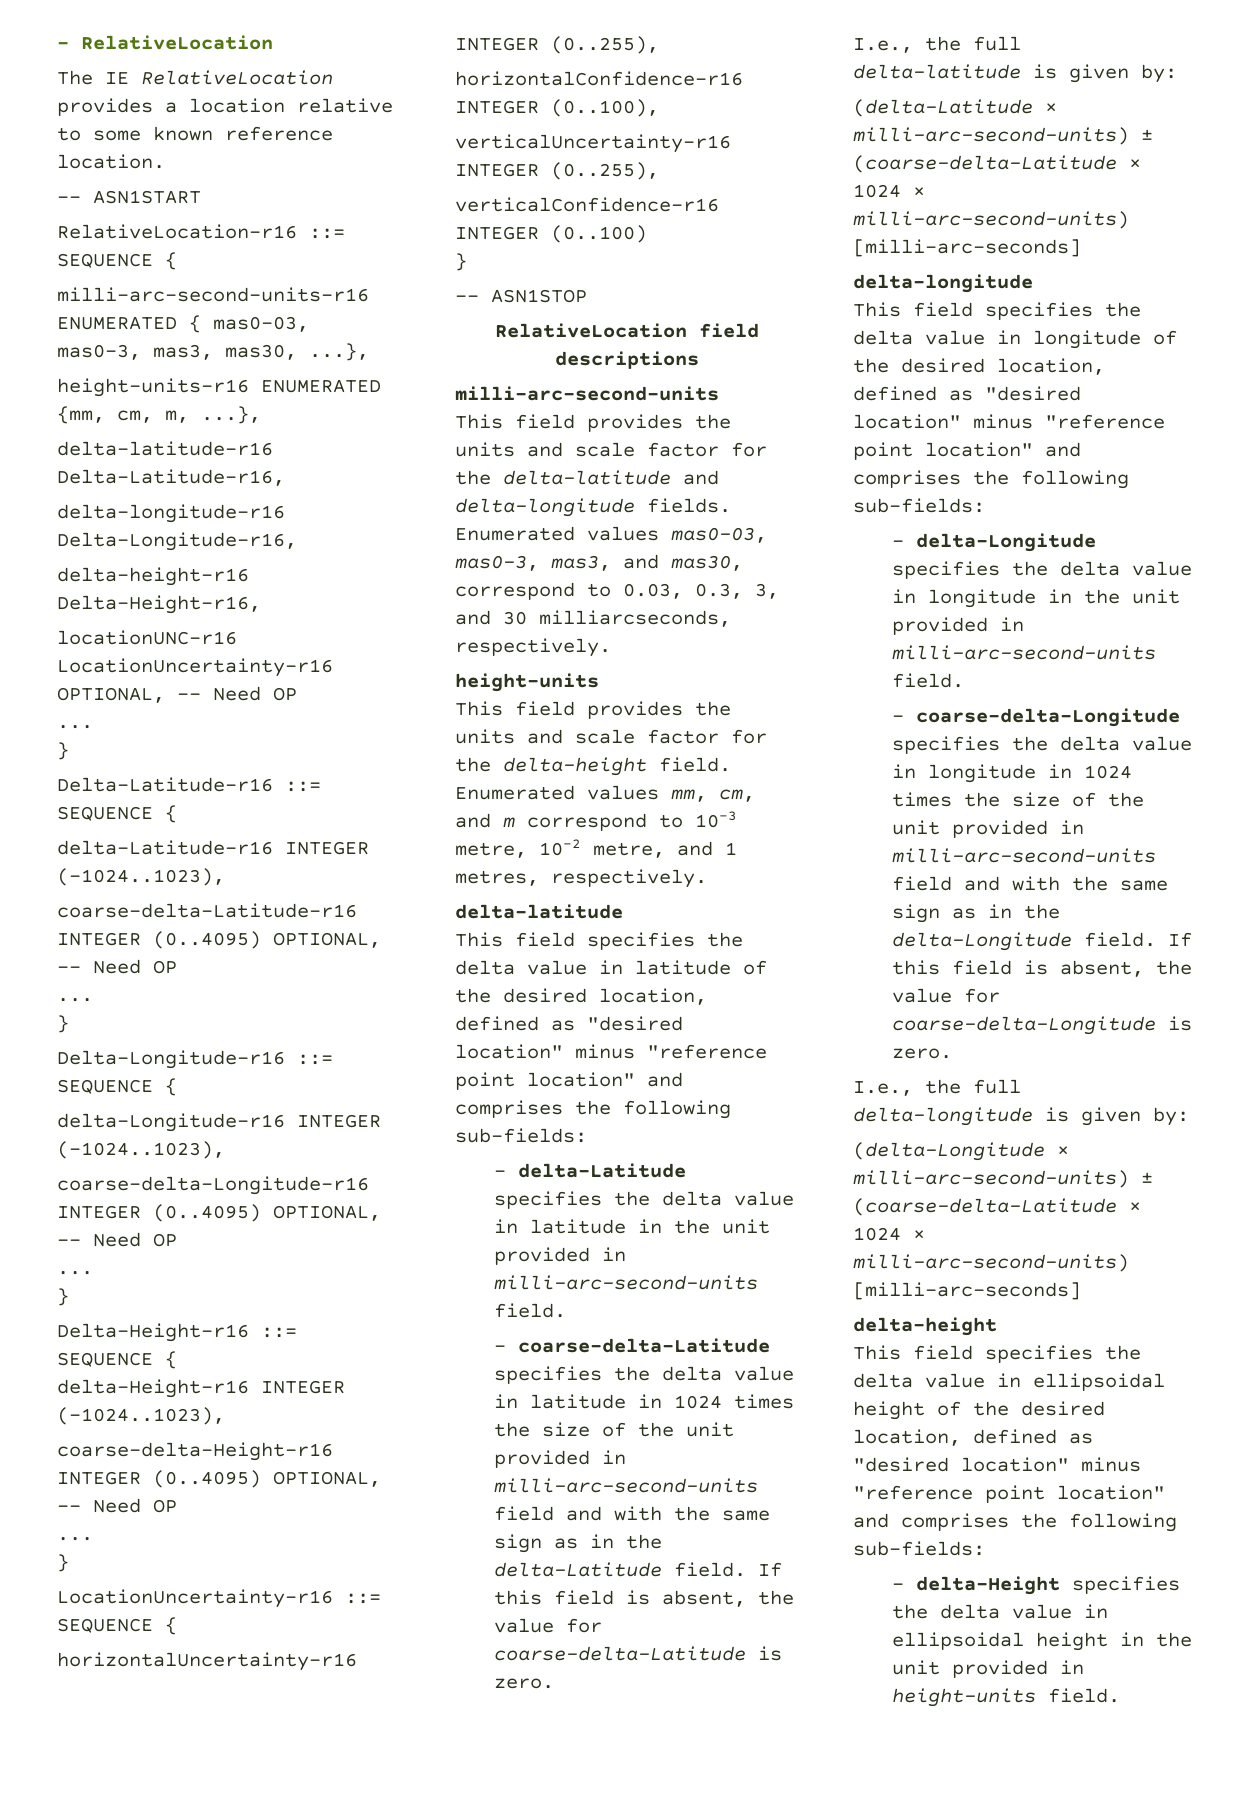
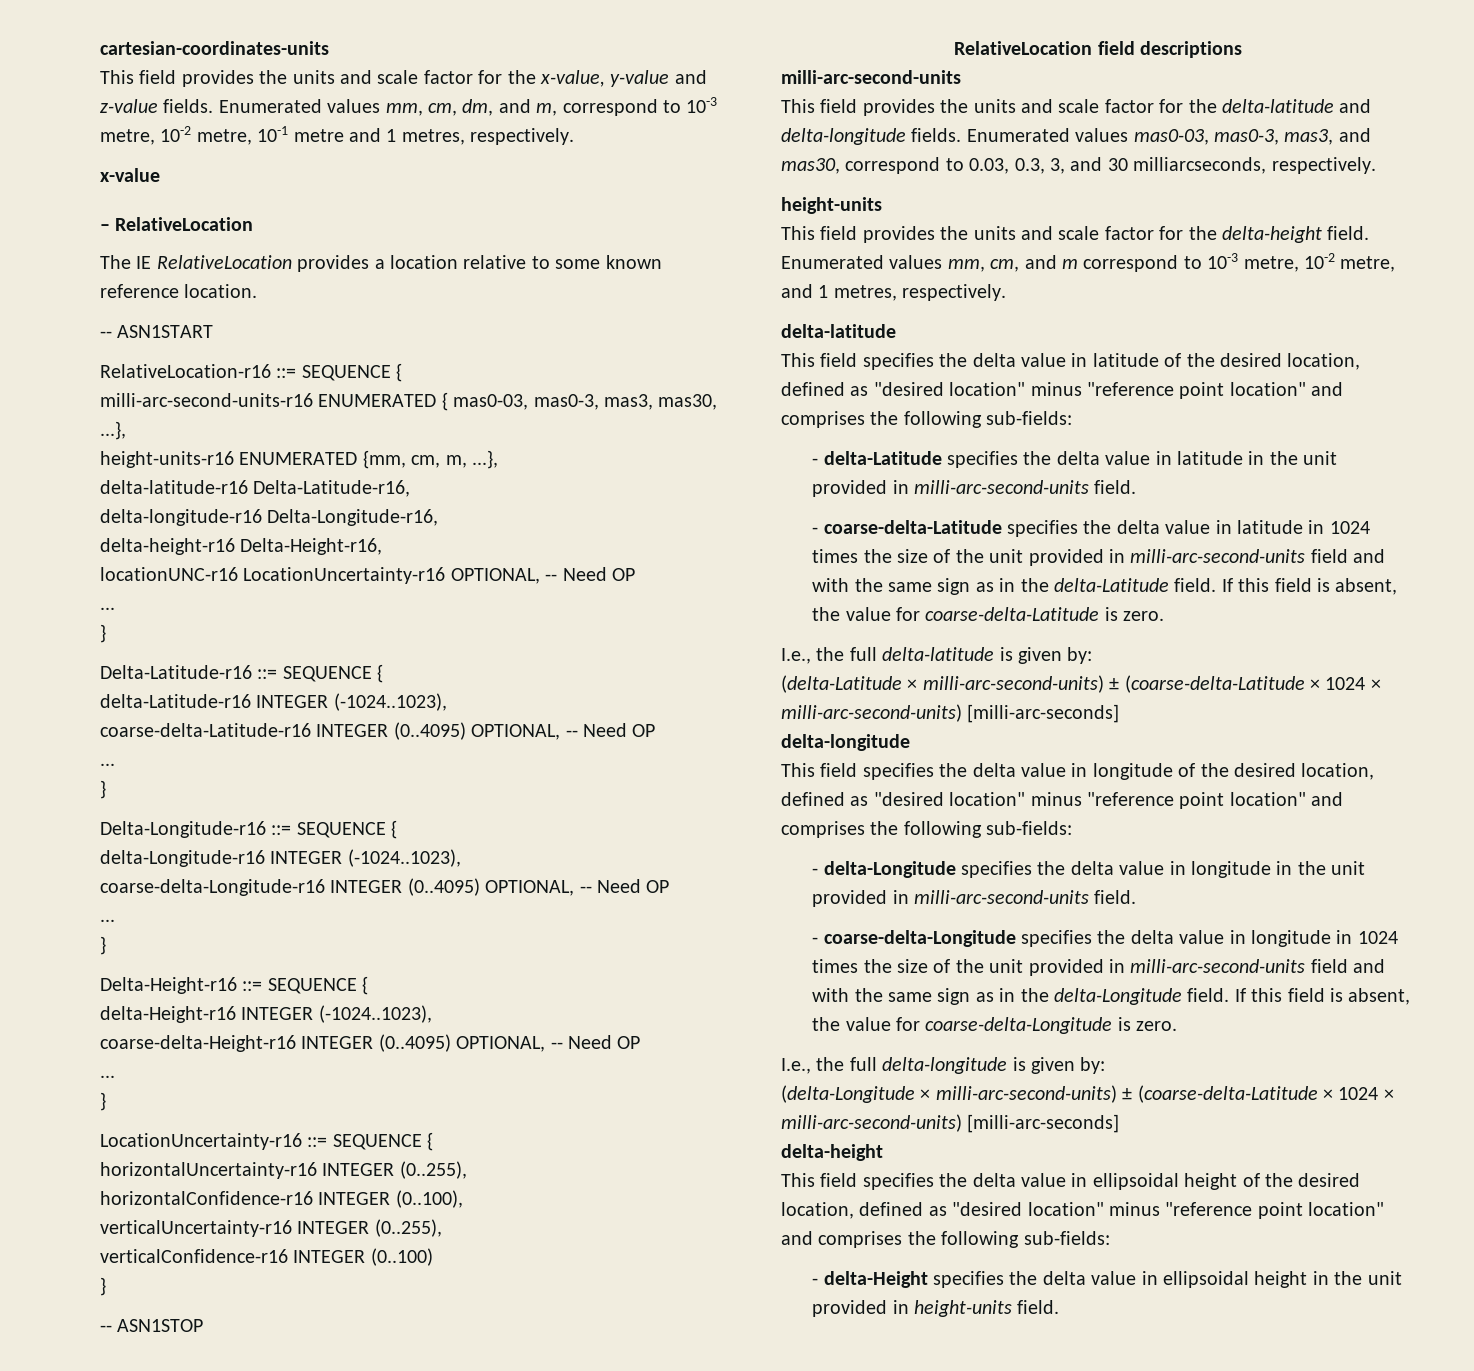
(57, 45) none -> [100,41,329,55] [100,70,707,87] [100,97,718,116] [100,126,575,145] [100,168,160,182] cartesian-coordinates-units // This field provides the units and scale factor for the x-value, y-value and z-value fields. Enumerated values mm, cm, dm, and m, correspond to 10-3 metre, 10-2 metre, 10-1 metre and 1 metres, respectively. // x-value //

